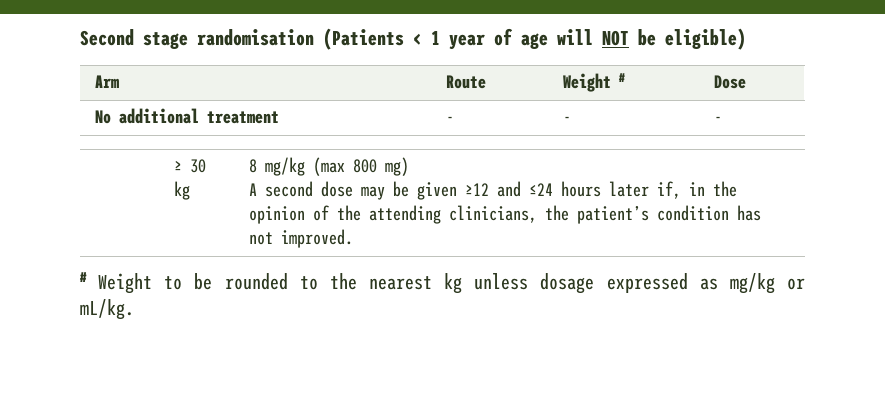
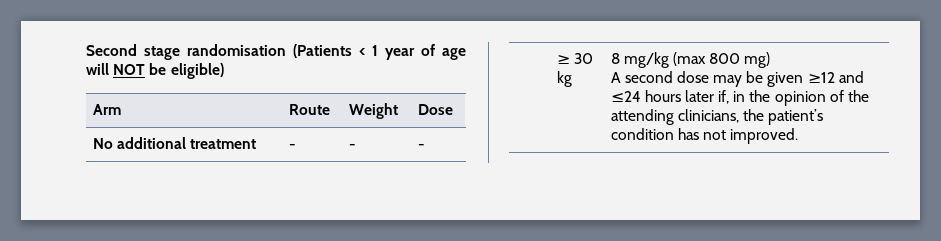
[617,73,625,82] # -> (398, 111) none
[79,272,805,294] [80,299,134,320] // # Weight to be rounded to the nearest kg unless dosage expressed as mg/kg or mL/kg. -> (799, 136) none

